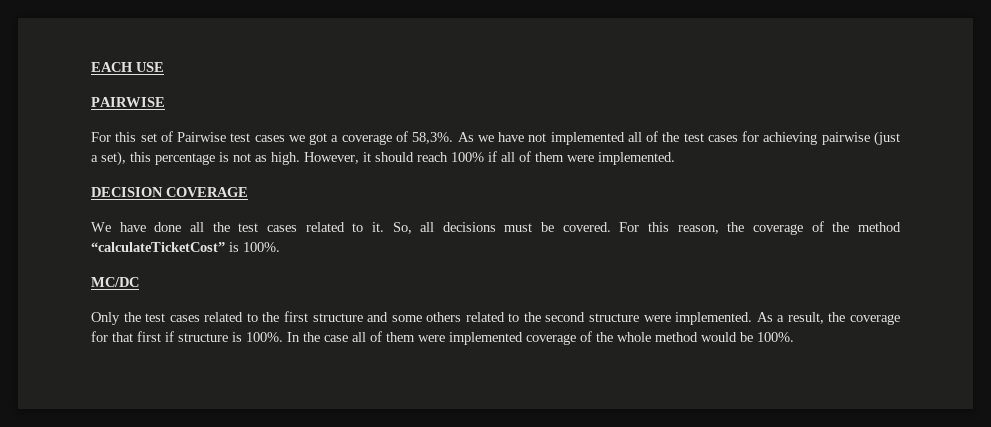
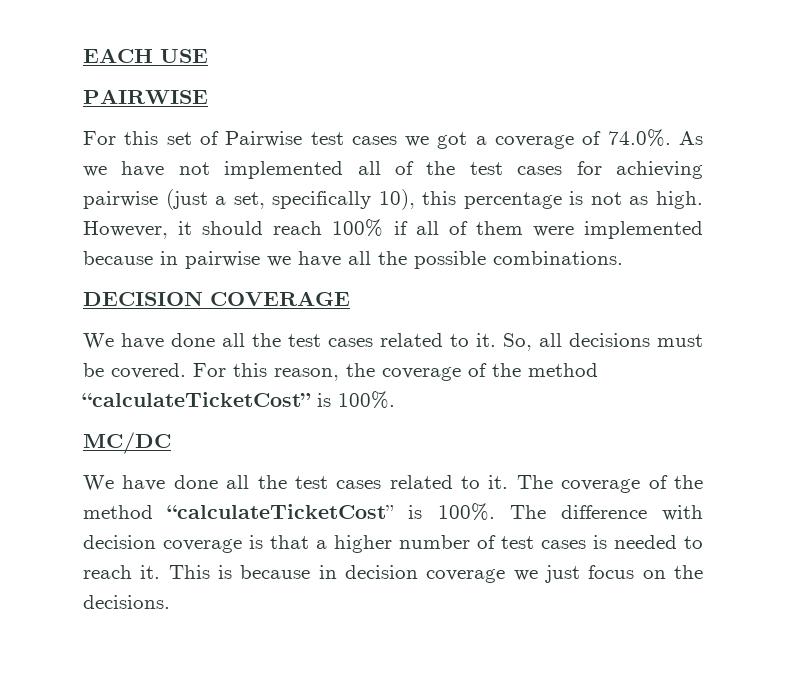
[412,132,454,144] 58,3%. -> [607,129,671,147] 74.0%.
[101,151,126,166] set), -> [233,189,415,210] set, specifically 10),
[598,152,675,165] implemented. -> [584,221,704,239] [83,251,623,269] implemented because in pairwise we have all the possible combinations.
[91,311,901,325] [91,331,794,345] Only the test cases related to the first structure and some others related to the second structure were implemented. As a result, the coverage for that first if structure is 100%. In the case all of them were implemented coverage of the whole method would be 100%. -> [83,475,703,493] [83,503,704,521] [83,535,703,553] [83,565,703,583] [83,595,170,609] We have done all the test cases related to it. The coverage of the method “calculateTicketCost” is 100%. The difference with decision coverage is that a higher number of test cases is needed to reach it. This is because in decision coverage we just focus on the decisions.

